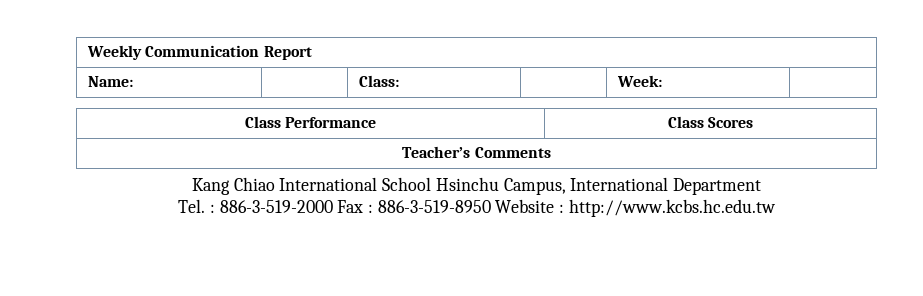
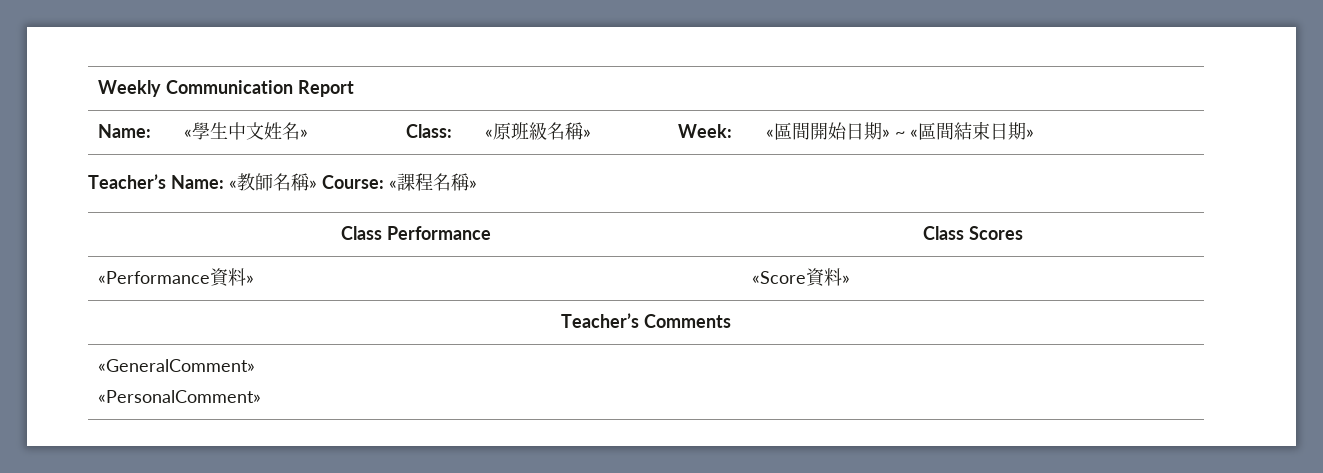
[358,75,399,87] [616,75,662,87] [244,116,377,128] [667,116,754,128] [402,146,551,158] [191,177,762,195] [178,199,776,217] | Class: | | Week: | // Class Performance | Class Scores // Teacher’s Comments // Kang Chiao International School Hsinchu Campus, International Department // Tel. : 886-3-519-2000 Fax : 886-3-519-8950 Website : http://www.kcbs.hc.edu.tw -> [183,122,308,140] [405,124,452,138] [484,122,591,140] [677,124,732,138] [765,122,1034,140] [88,173,477,191] [340,226,491,240] [923,226,1023,240] [97,268,254,287] [751,268,850,287] [561,313,731,328] [97,359,255,372] [97,390,261,403] «學生中文姓名» | Class: | «原班級名稱» | Week: | «區間開始日期» ~ «區間結束日期» // Teacher’s Name: «教師名稱» Course: «課程名稱» // Class Performance | Class Scores // «Performance資料» | «Score資料» // Teacher’s Comments // «GeneralComment» // «PersonalComment»

